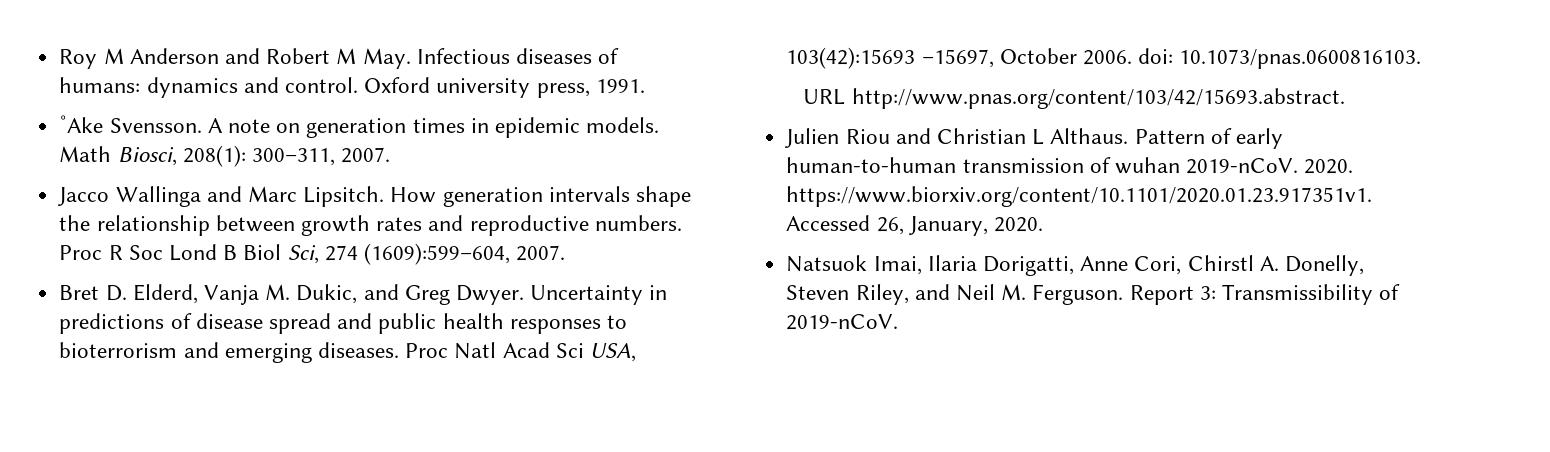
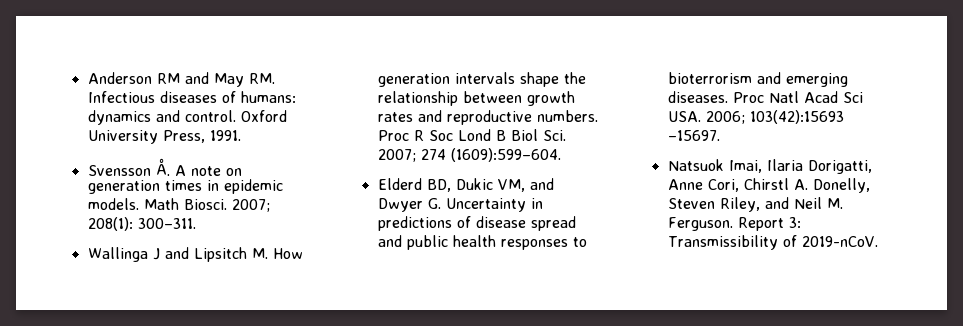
[59,48,411,69] Roy M Anderson and Robert M May. -> [87,72,275,87] Anderson RM and May RM.
[436,78,590,98] university press, -> [87,130,205,144] University Press,
[59,115,202,133] ˚Ake Svensson. -> [87,158,170,176] Svensson Å.
[117,145,391,167] [58,186,385,207] Biosci, 208(1): 300–311, 2007. // Jacco Wallinga and Marc Lipsitch. -> [183,199,270,212] [87,217,196,231] [87,247,268,262] Biosci. 2007; 208(1): 300–311. // Wallinga J and Lipsitch M.
[287,243,566,265] [59,284,524,305] Sci, 274 (1609):599–604, 2007. // Bret D. Elderd, Vanja M. Dukic, and Greg Dwyer. -> [542,130,566,141] [377,148,561,162] [377,178,554,192] [377,198,441,212] Sci. 2007; 274 (1609):599–604. // Elderd BD, Dukic VM, and Dwyer G.
[589,343,636,362] [786,47,1422,69] [803,88,1345,109] [785,128,1283,149] [786,157,1354,174] [786,186,1373,207] [786,215,1043,236] USA, 103(42):15693 –15697, October 2006. doi: 10.1073/pnas.0600816103. // URL http://www.pnas.org/content/103/42/15693.abstract. // Julien Riou and Christian L Althaus. Pattern of early human-to-human transmission of wuhan 2019-nCoV. 2020. https://www.biorxiv.org/content/10.1101/2020.01.23.917351v1. Accessed 26, January, 2020. -> [667,110,844,124] [667,130,720,141] USA. 2006; 103(42):15693 –15697.

